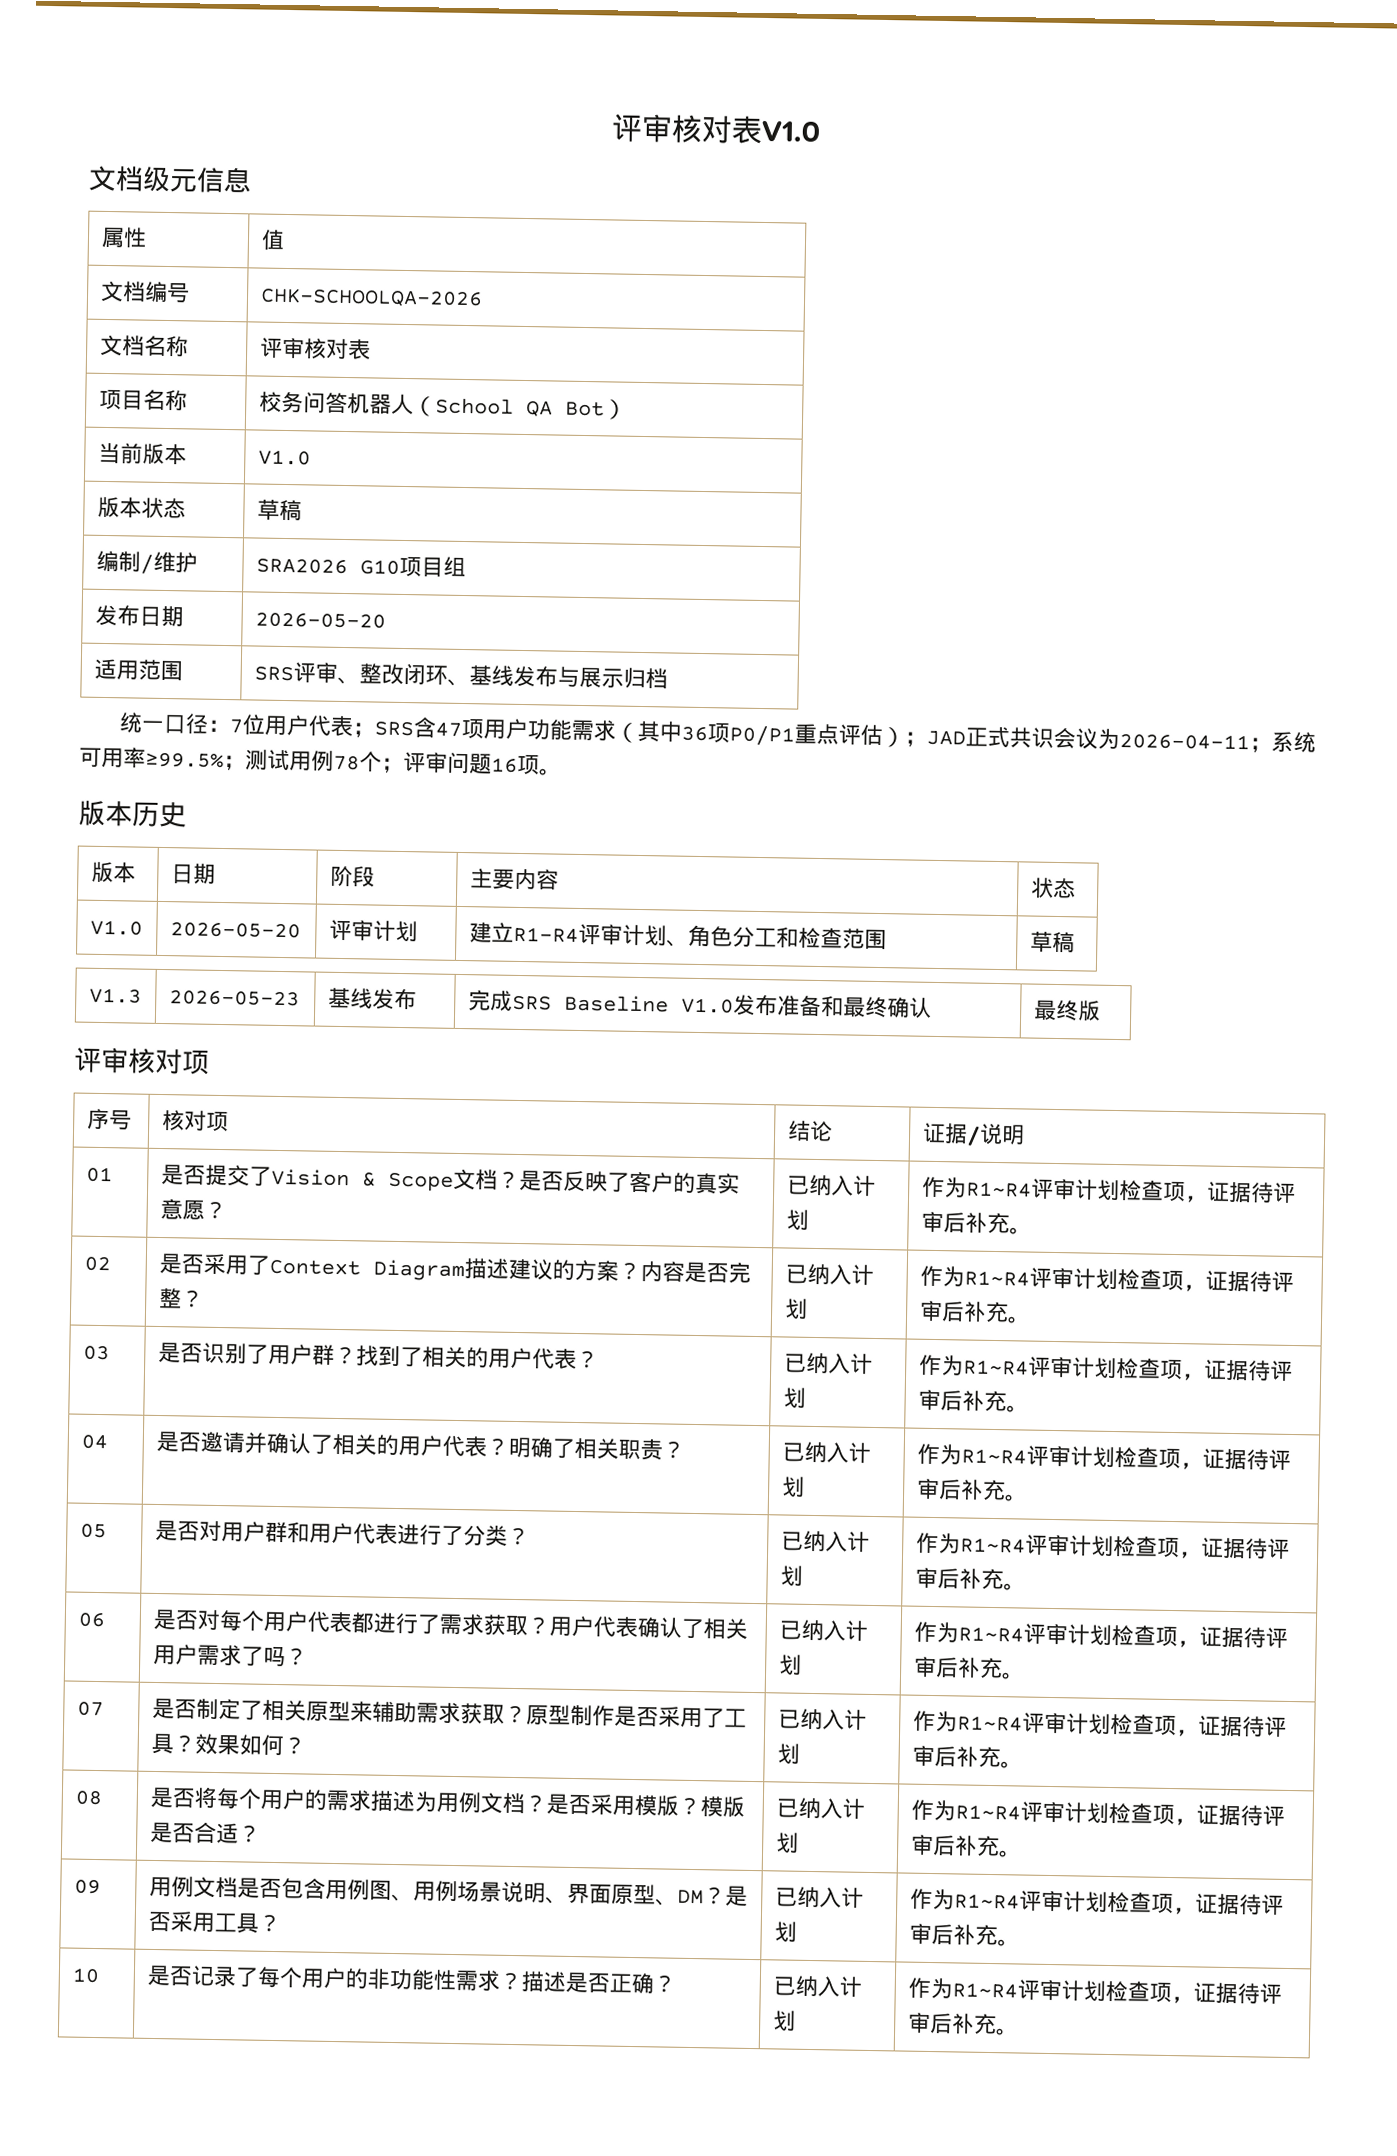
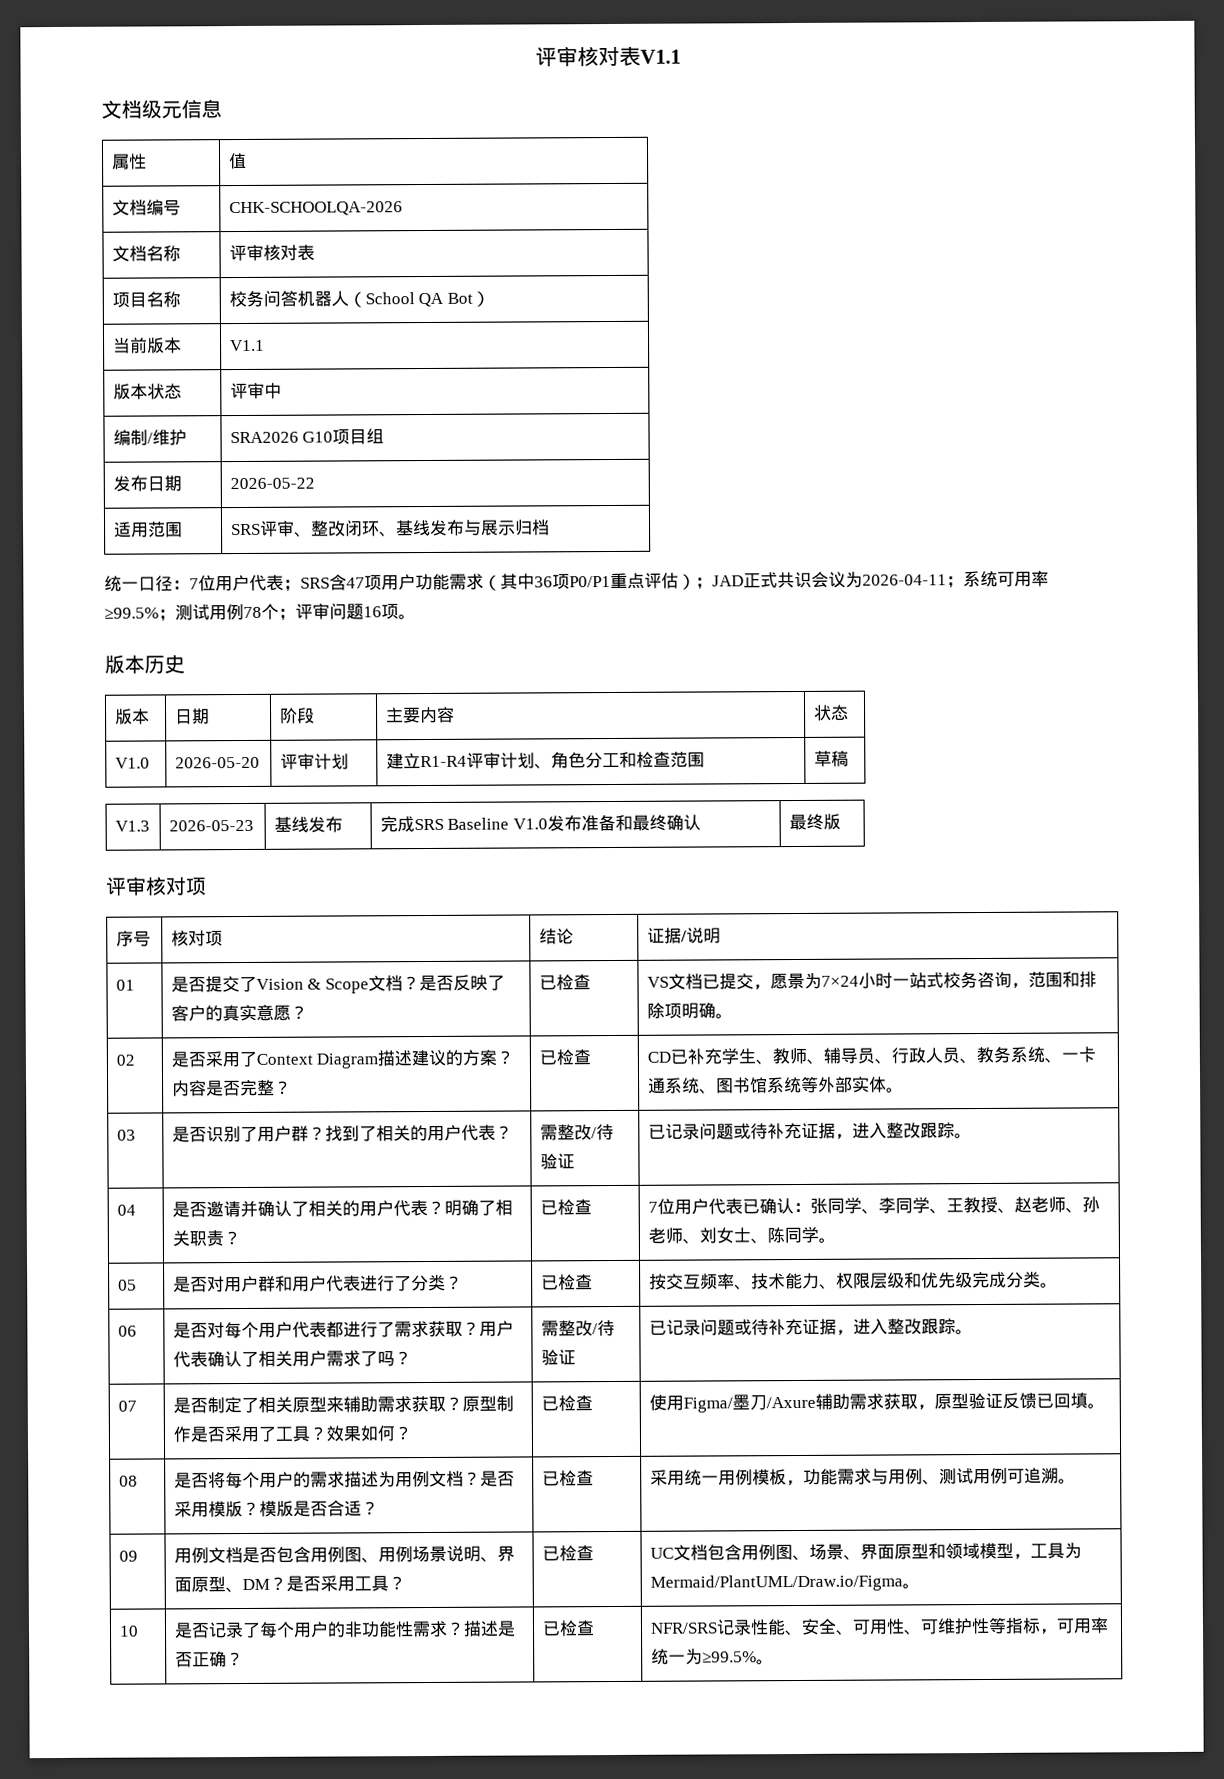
[611,113,821,144] 评审核对表V1.0 -> [534,46,681,67] 评审核对表V1.1
[257,449,311,466] V1.0 -> [229,339,265,352] V1.1
[256,499,302,521] 草稿 -> [229,382,282,400] 评审中
[254,612,386,629] 2026-05-20 -> [229,477,315,490] 2026-05-22
[808,1174,876,1197] [785,1209,809,1230] [921,1176,1296,1204] [920,1211,1010,1234] 纳入计划 | 作为R1~R4评审计划检查项，证据待评审后补充 -> [555,974,591,991] [646,971,1097,991] [646,1002,716,1019] 检查 | VS文档已提交，愿景为7×24小时一站式校务咨询，范围和排除项明确
[806,1263,874,1286] [783,1298,808,1319] [919,1265,1294,1293] [918,1300,1009,1323] 纳入计划 | 作为R1~R4评审计划检查项，证据待评审后补充 -> [555,1049,591,1066] [646,1046,1096,1065] [647,1076,887,1094] 检查 | CD已补充学生、教师、辅导员、行政人员、教务系统、一卡通系统、图书馆系统等外部实体
[783,1352,873,1375] [782,1387,806,1408] [918,1354,1293,1382] [917,1389,1007,1412] 已纳入计划 | 作为R1~R4评审计划检查项，证据待评审后补充 -> [539,1123,614,1141] [539,1153,575,1170] [647,1122,955,1140] 需整改/待验证 | 已记录问题或待补充证据，进入整改跟踪
[803,1441,871,1464] [781,1476,805,1497] [916,1443,1291,1471] [915,1478,1006,1501] 纳入计划 | 作为R1~R4评审计划检查项，证据待评审后补充 -> [556,1199,592,1216] [647,1196,1100,1215] [647,1226,819,1244] 检查 | 7位用户代表已确认：张同学、李同学、王教授、赵老师、孙老师、刘女士、陈同学
[802,1530,870,1553] [779,1565,803,1586] [915,1532,1290,1560] [914,1567,1004,1590] 纳入计划 | 作为R1~R4评审计划检查项，证据待评审后补充 -> [557,1274,593,1291] [648,1271,1041,1290] 检查 | 按交互频率、技术能力、权限层级和优先级完成分类
[778,1619,868,1642] [778,1654,802,1675] [913,1621,1288,1649] [912,1656,1003,1679] 已纳入计划 | 作为R1~R4评审计划检查项，证据待评审后补充 -> [540,1319,615,1337] [540,1349,576,1366] [648,1318,956,1336] 需整改/待验证 | 已记录问题或待补充证据，进入整改跟踪
[799,1708,867,1731] [776,1743,800,1764] [912,1710,1287,1738] [911,1745,1001,1768] 纳入计划 | 作为R1~R4评审计划检查项，证据待评审后补充 -> [557,1395,593,1412] [648,1392,1088,1413] 检查 | 使用Figma/墨刀/Axure辅助需求获取，原型验证反馈已回填
[797,1797,865,1820] [775,1832,799,1853] [910,1799,1285,1827] [910,1834,1000,1857] 纳入计划 | 作为R1~R4评审计划检查项，证据待评审后补充 -> [558,1470,594,1487] [649,1467,1059,1487] 检查 | 采用统一用例模板，功能需求与用例、测试用例可追溯
[796,1886,864,1909] [773,1921,797,1942] [909,1888,1284,1916] [908,1923,998,1946] 纳入计划 | 作为R1~R4评审计划检查项，证据待评审后补充 -> [558,1545,594,1562] [649,1542,1082,1561] [649,1574,903,1592] 检查 | UC文档包含用例图、场景、界面原型和领域模型，工具为Mermaid/PlantUML/Draw.io/Figma
[794,1975,862,1998] [772,2010,796,2031] [907,1977,1282,2005] [907,2012,997,2035] 纳入计划 | 作为R1~R4评审计划检查项，证据待评审后补充 -> [558,1620,595,1637] [649,1617,1109,1636] [650,1648,757,1665] 检查 | NFR/SRS记录性能、安全、可用性、可维护性等指标，可用率统一为≥99.5%

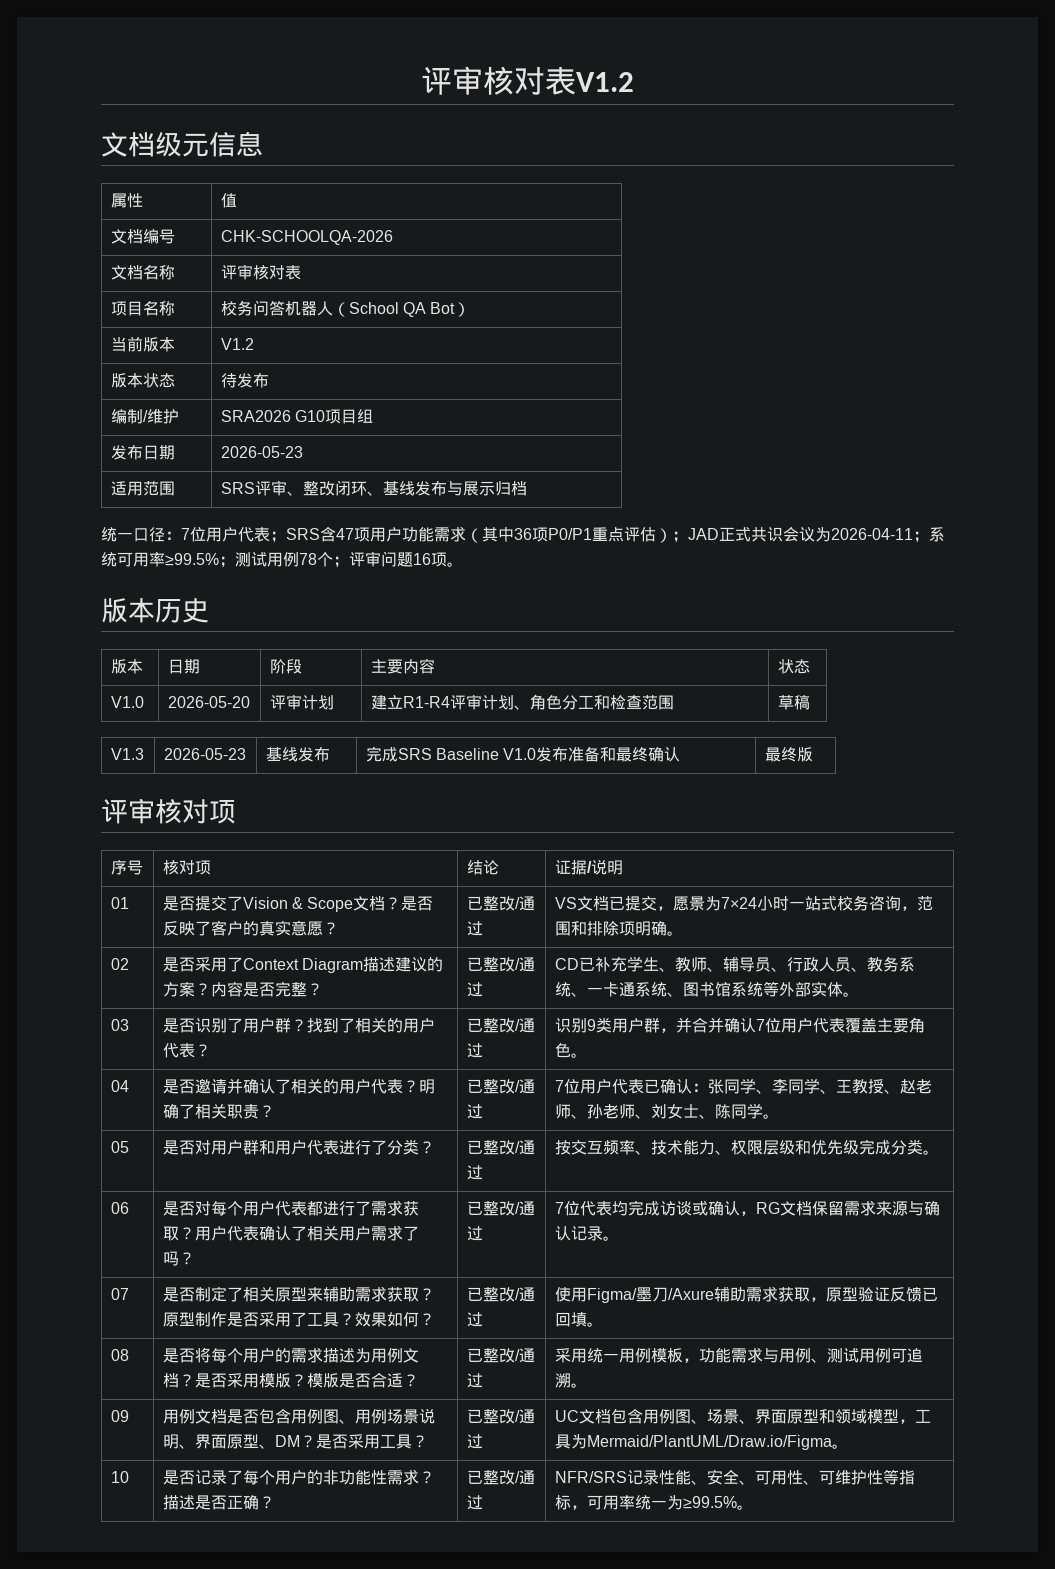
[534,46,681,67] 评审核对表V1.1 -> [421,66,634,95] 评审核对表V1.2
[229,339,265,352] V1.1 -> [220,338,254,350] V1.2
[229,382,282,400] 评审中 -> [220,372,269,388] 待发布
[229,477,315,490] 2026-05-22 -> [220,446,303,458] 2026-05-23
[555,974,591,991] 检查 -> [482,896,535,911] [466,921,483,936] 整改/通过
[555,1049,591,1066] 检查 -> [482,957,535,972] [466,982,483,997] 整改/通过
[539,1123,614,1141] [539,1153,575,1170] [647,1122,955,1140] 需整改/待验证 | 已记录问题或待补充证据，进入整改跟踪 -> [466,1018,535,1033] [466,1043,483,1058] [554,1017,925,1033] [554,1043,571,1058] 已整改/通过 | 识别9类用户群，并合并确认7位用户代表覆盖主要角色
[556,1199,592,1216] 检查 -> [482,1079,535,1094] [466,1104,483,1119] 整改/通过
[557,1274,593,1291] 检查 -> [482,1140,535,1155] [466,1165,483,1180] 整改/通过
[540,1319,615,1337] [540,1349,576,1366] [648,1318,956,1336] 需整改/待验证 | 已记录问题或待补充证据，进入整改跟踪 -> [466,1201,535,1216] [466,1226,483,1241] [554,1200,940,1216] [554,1226,603,1241] 已整改/通过 | 7位代表均完成访谈或确认，RG文档保留需求来源与确认记录
[557,1395,593,1412] 检查 -> [482,1287,535,1302] [466,1312,483,1327] 整改/通过
[558,1470,594,1487] 检查 -> [482,1348,535,1363] [466,1373,483,1388] 整改/通过
[558,1545,594,1562] 检查 -> [482,1409,535,1424] [466,1434,483,1449] 整改/通过
[558,1620,595,1637] 检查 -> [482,1470,535,1485] [466,1495,483,1510] 整改/通过

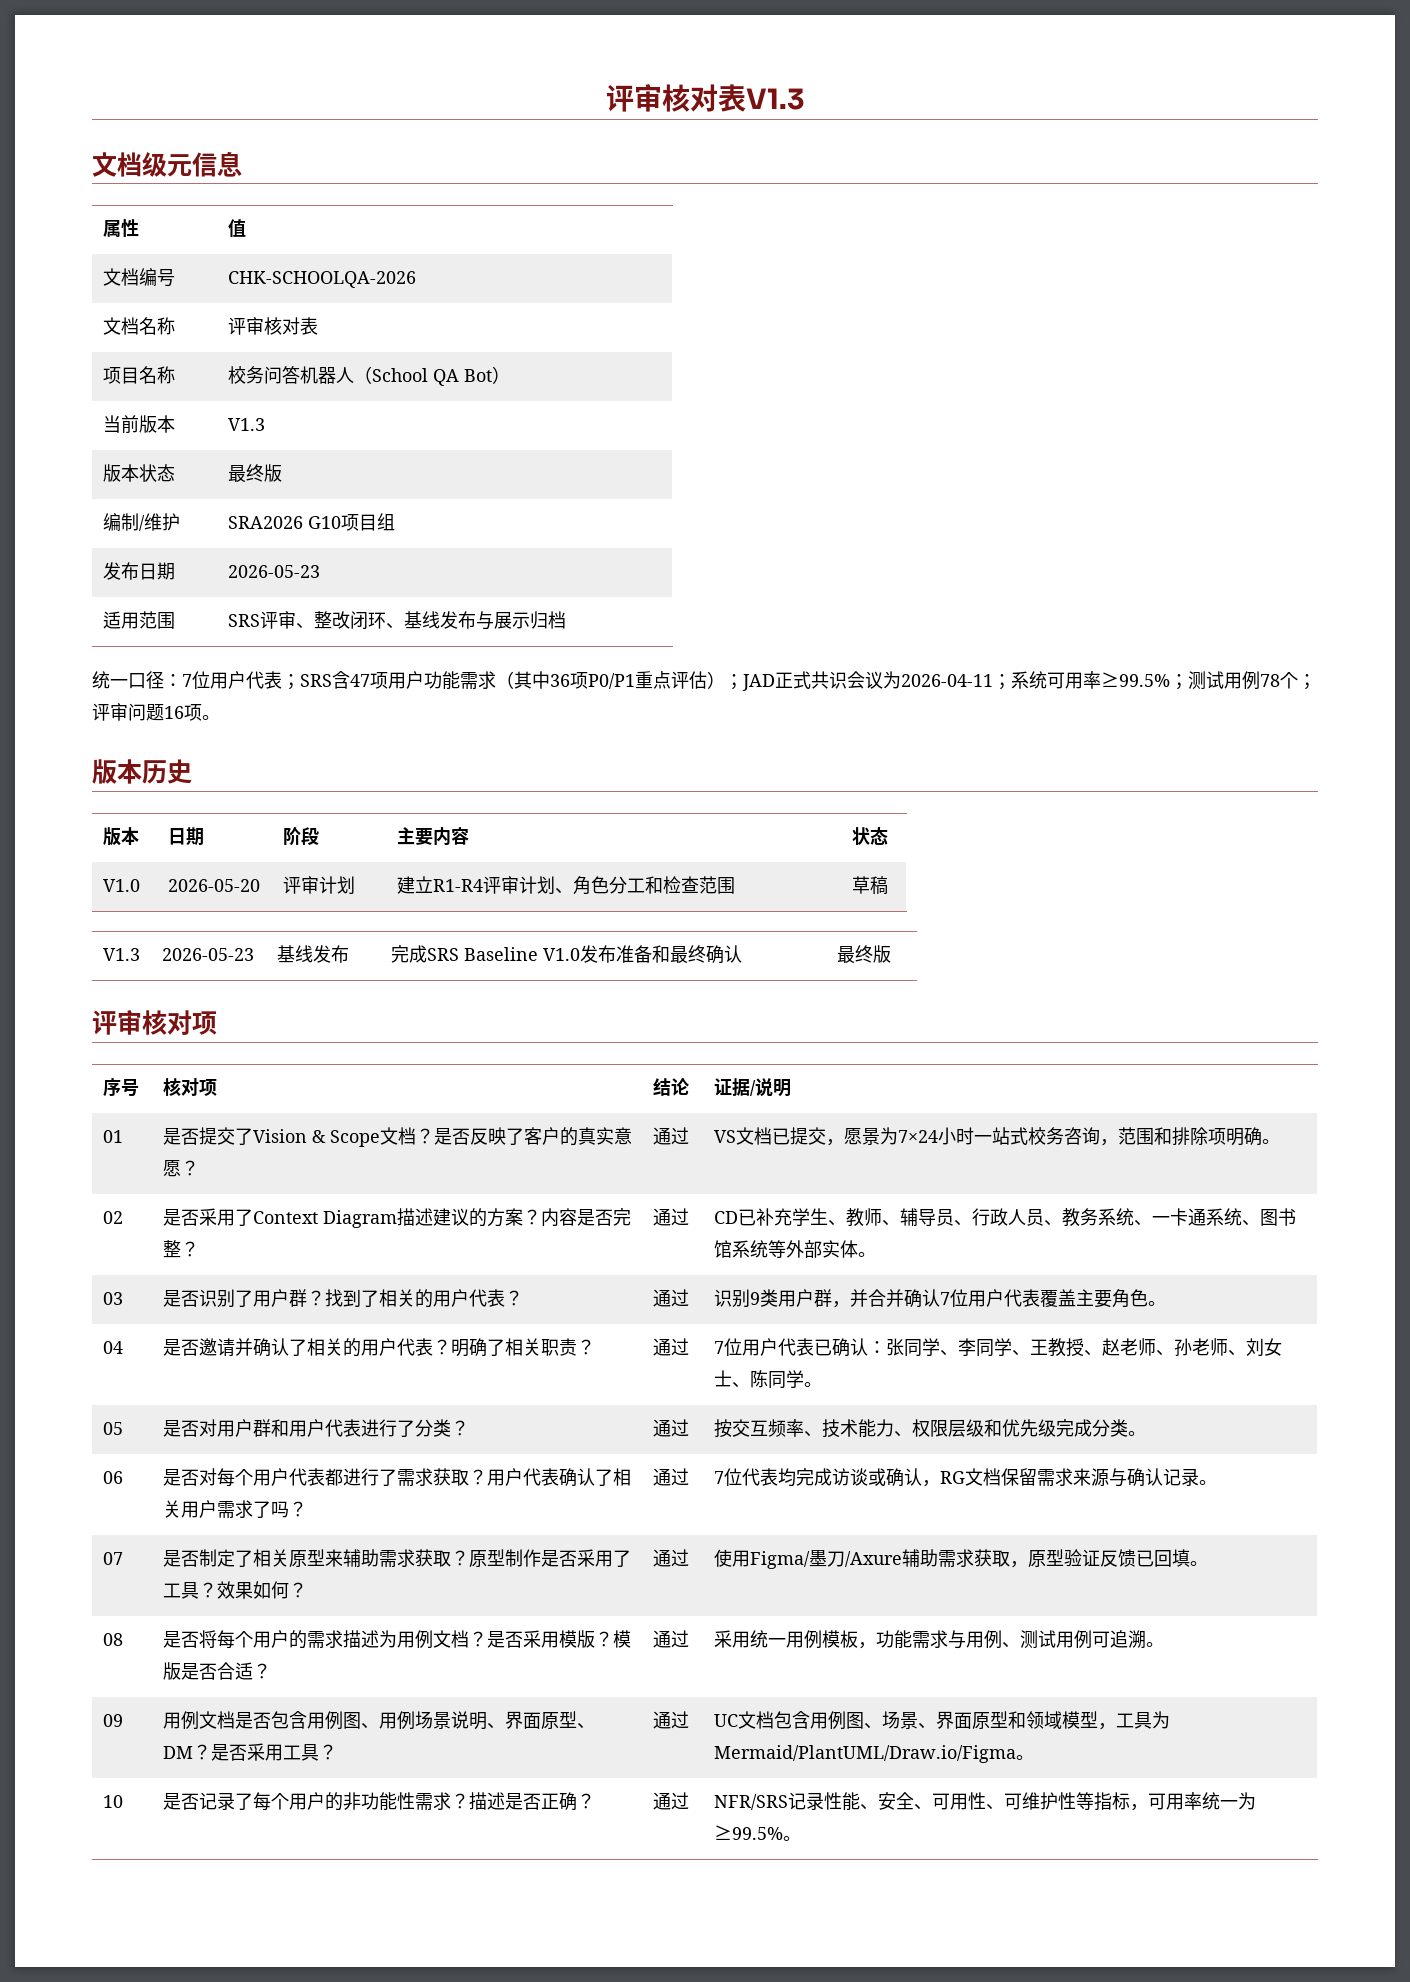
[421,66,634,95] 评审核对表V1.2 -> [605,84,805,112] 评审核对表V1.3
[220,338,254,350] V1.2 -> [227,418,265,431] V1.3
[220,372,269,388] 待发布 -> [227,464,282,482] 最终版
[466,896,520,911] 已整改/ -> (199, 1168) none
[466,957,520,972] 已整改/ -> (199, 1249) none
[466,1018,520,1033] 已整改/ -> (523, 1298) none
[466,1079,520,1094] 已整改/ -> (595, 1347) none
[466,1140,520,1155] 已整改/ -> (469, 1428) none
[466,1201,520,1216] 已整改/ -> (307, 1509) none
[466,1287,520,1302] 已整改/ -> (307, 1590) none
[466,1348,520,1363] 已整改/ -> (271, 1671) none
[466,1409,520,1424] 已整改/ -> (337, 1752) none
[466,1470,520,1485] 已整改/ -> (595, 1801) none

